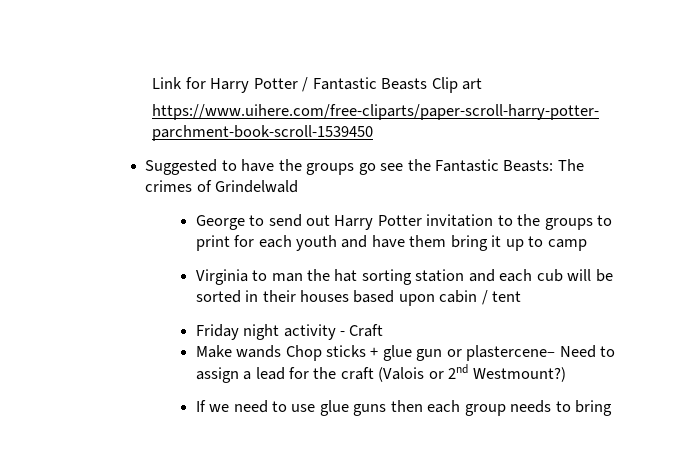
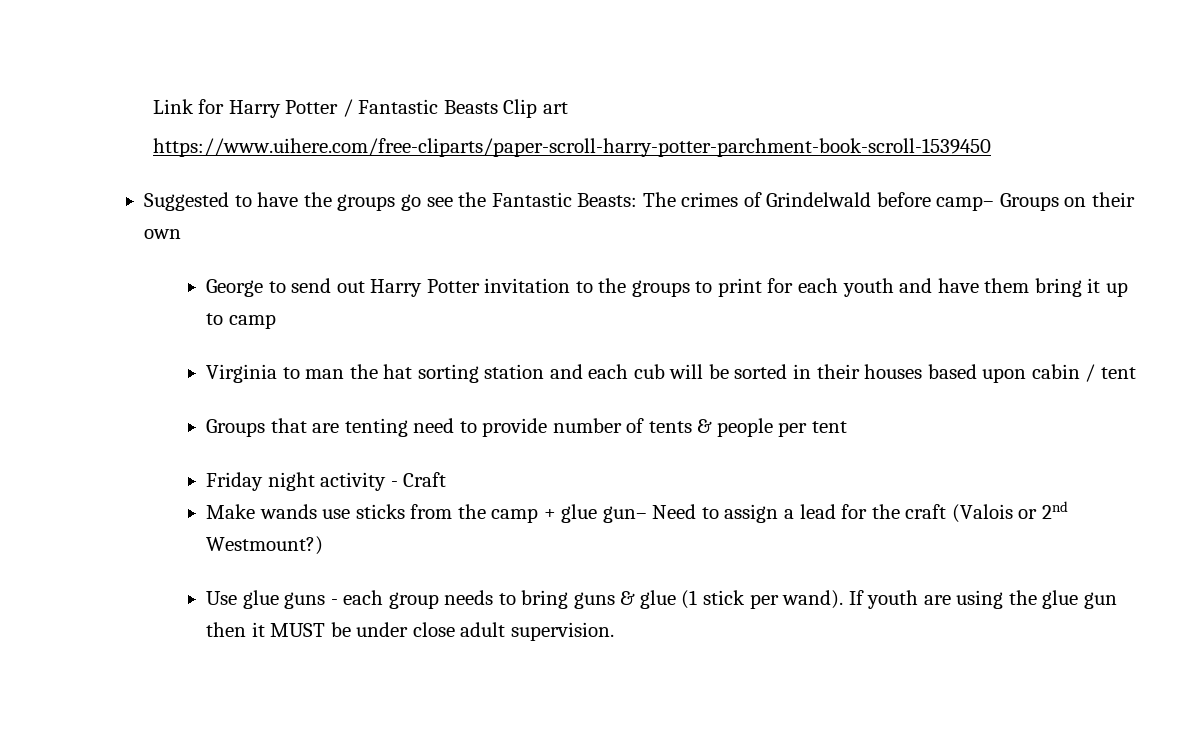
(299, 186) none -> [876,192,1135,211] [144,229,182,239] before camp– Groups on their own
(522, 296) none -> [206,418,848,437] // Groups that are tenting need to provide number of tents & people per tent
[285,345,556,361] Chop sticks + glue gun or plastercene– -> [322,504,647,523] use sticks from the camp + glue gun–
[195,400,316,413] If we need to use -> [206,591,238,605] Use
[390,400,423,412] then -> [330,599,338,605] -
(613, 408) none -> [573,590,1117,609] [206,622,614,641] guns & glue (1 stick per wand). If youth are using the glue gun then it MUST be under close adult supervision.

